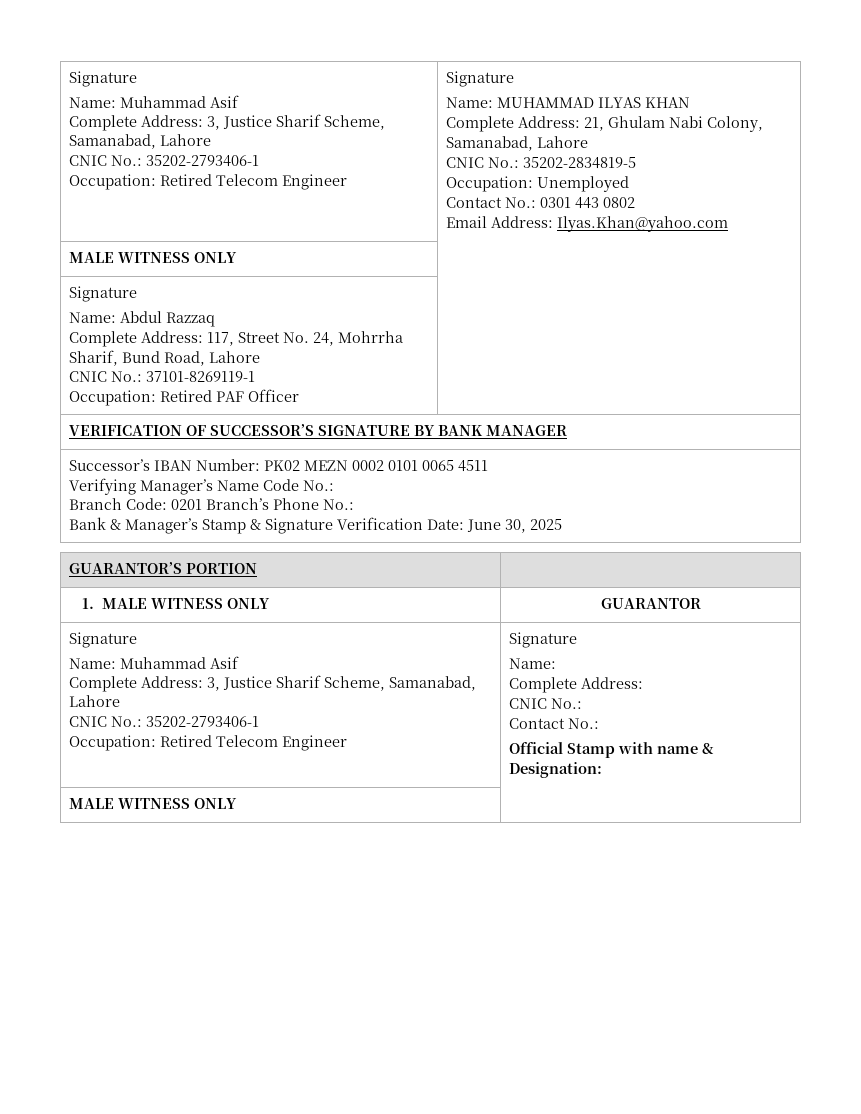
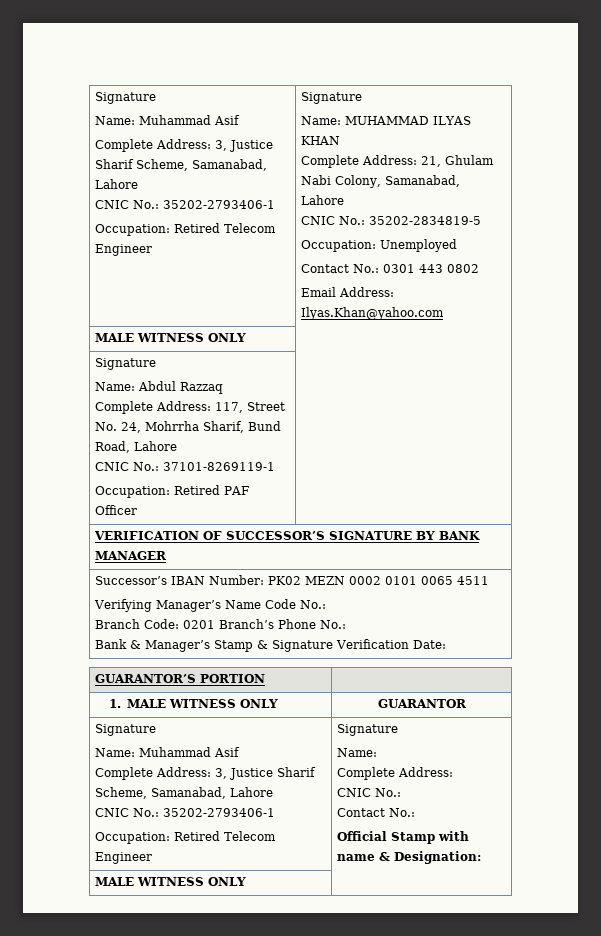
[467,519,563,533] June 30, 2025 -> (447, 644) none

